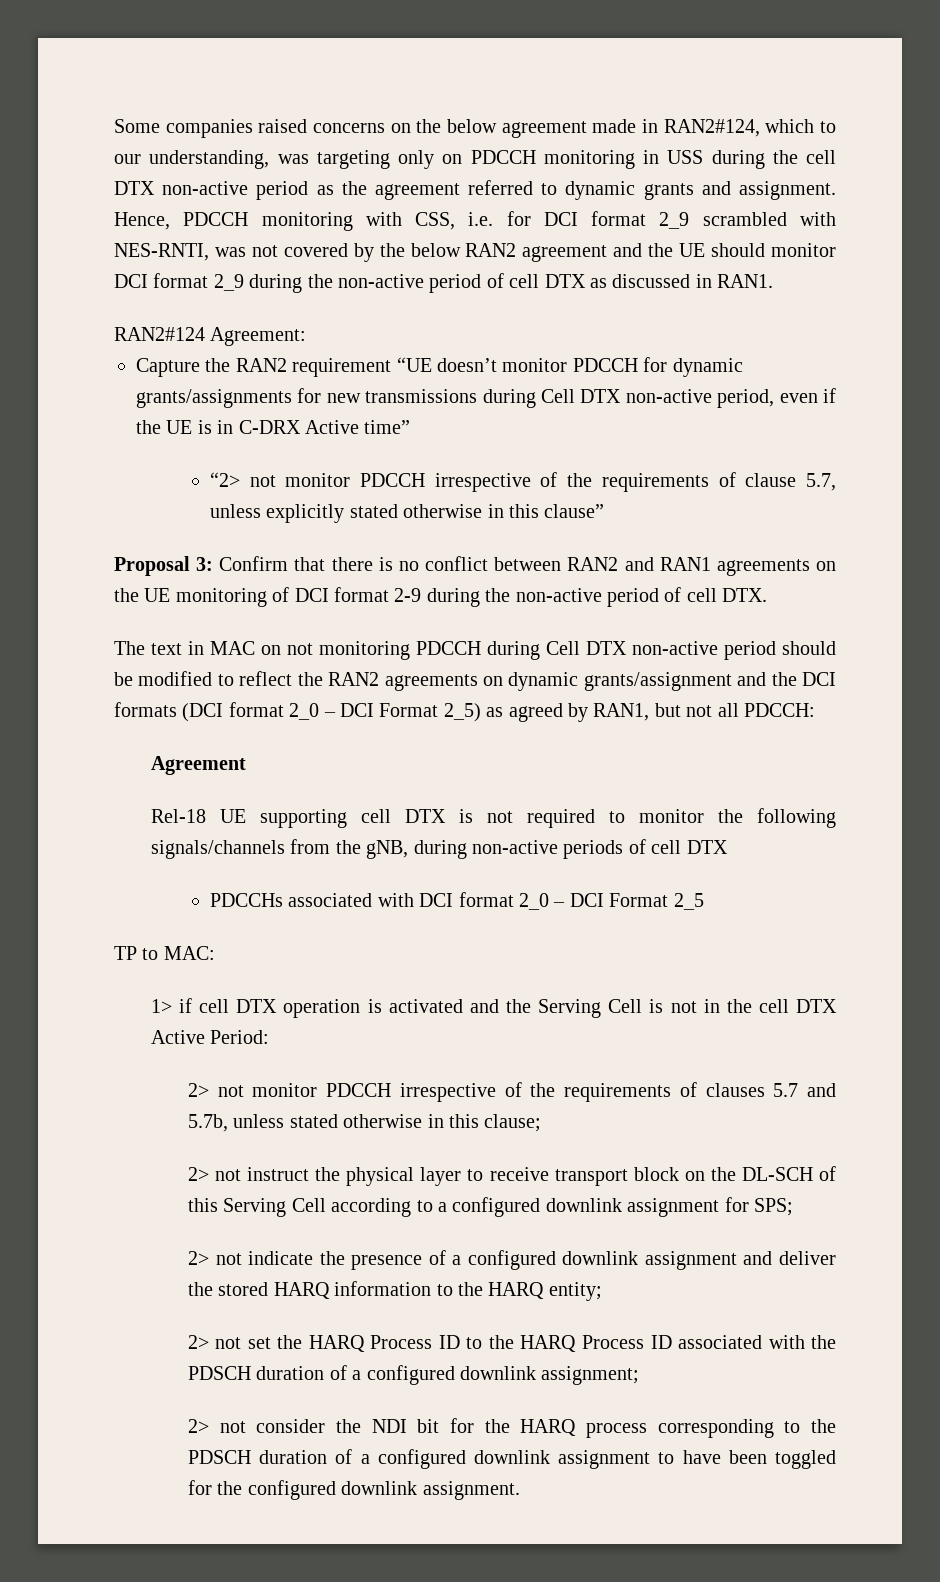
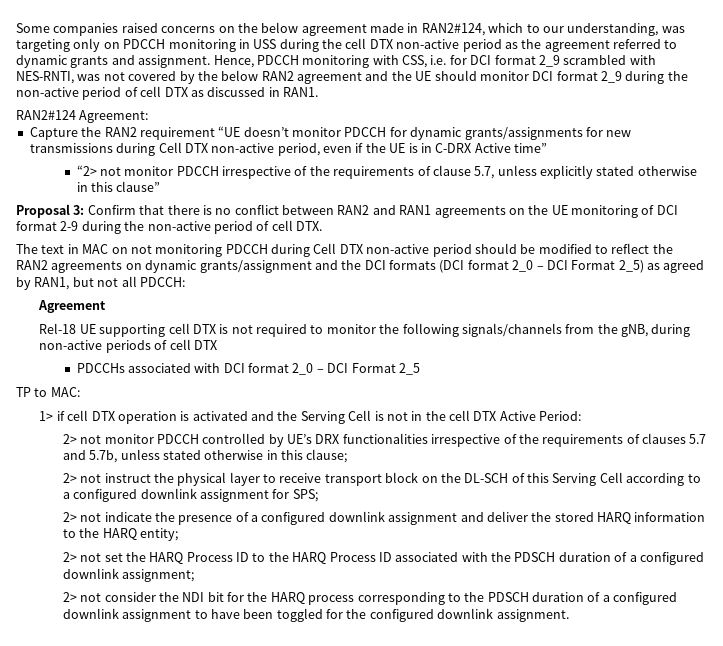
(392, 1090) none -> [202,433,428,447] controlled by UE’s DRX functionalities

